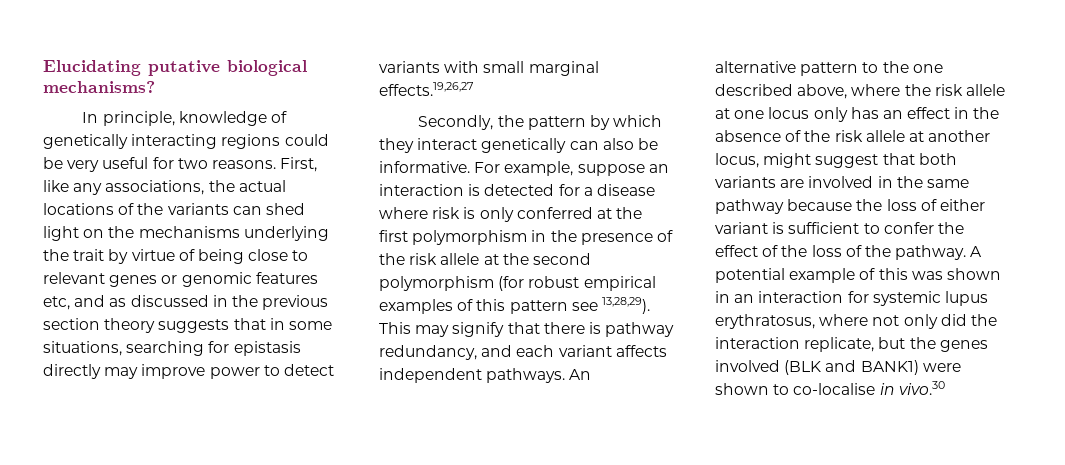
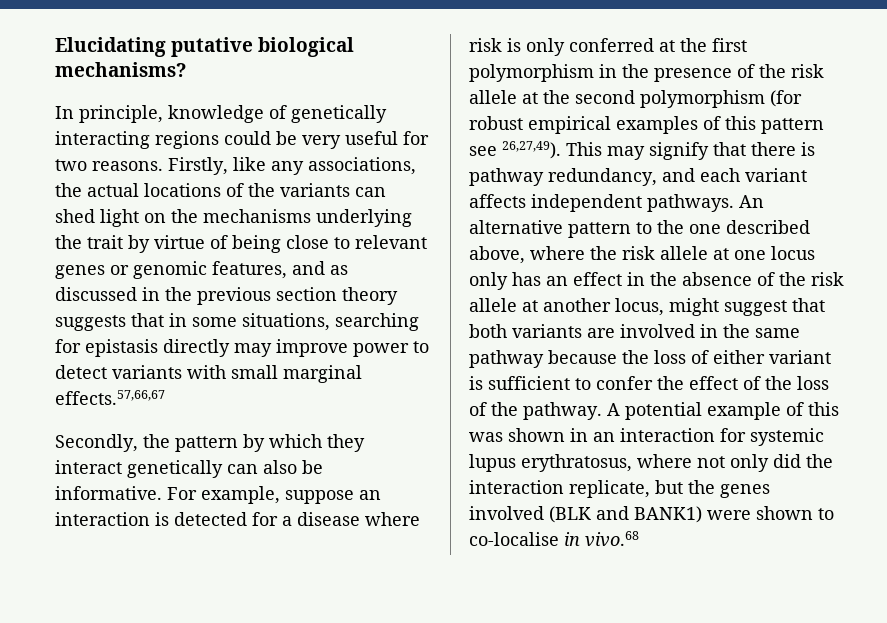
[280,157,318,172] First, -> [168,157,228,175] Firstly,
[255,272,318,284] [43,296,70,310] features etc, -> [212,261,287,279] features,
[379,82,473,96] effects.19,26,27 -> [55,390,165,405] effects.57,66,67
[601,297,650,314] 13,28,29). -> [502,141,561,159] 26,27,49).
[898,381,945,395] vivo.30 -> [585,531,639,547] vivo.68

